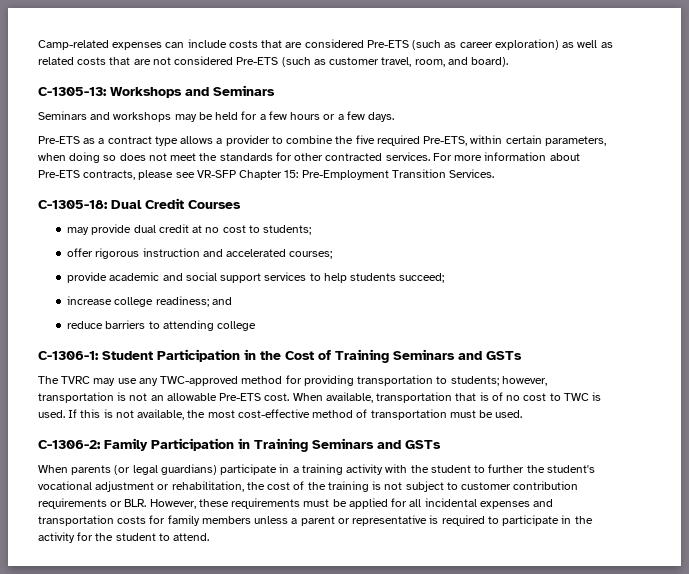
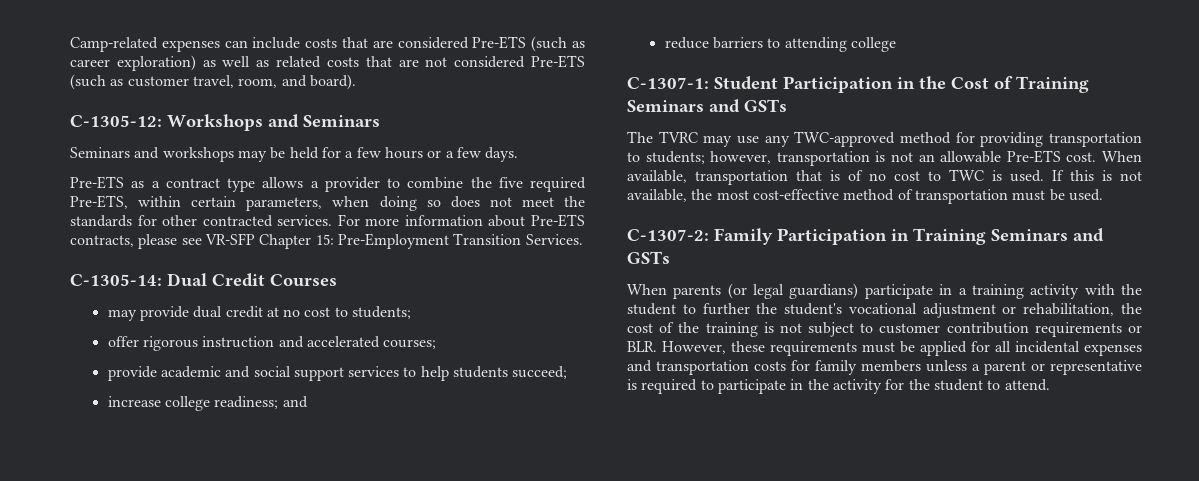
[38,87,107,96] C-1305-13: -> [70,115,162,127] C-1305-12:
[38,200,108,209] C-1305-18: -> [70,274,162,286] C-1305-14:
[38,351,99,360] C-1306-1: -> [627,77,709,89] C-1307-1:
[38,440,101,449] C-1306-2: -> [627,229,709,241] C-1307-2:

